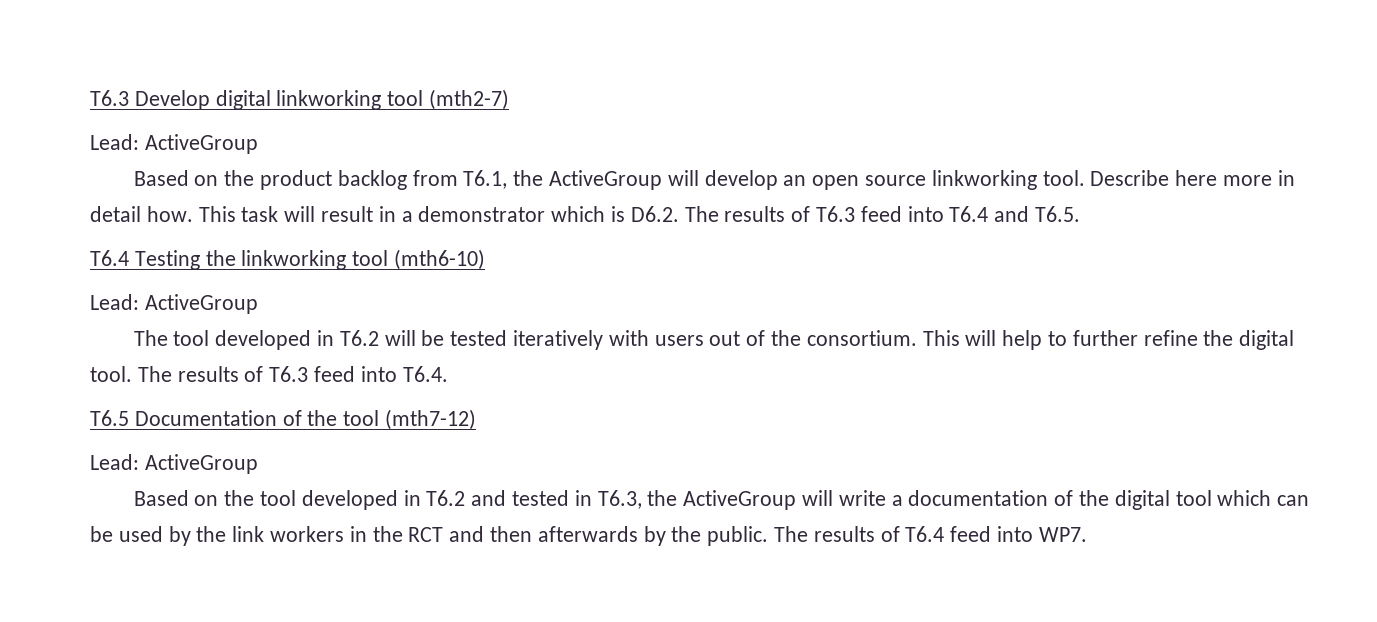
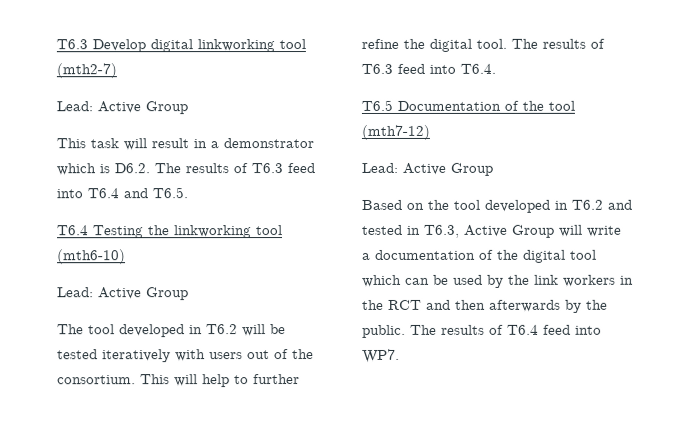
[144,134,258,154] [133,170,1295,190] [90,206,193,222] ActiveGroup // Based on the product backlog from T6.1, the ActiveGroup will develop an open source linkworking tool. Describe here more in detail how. -> [97,101,188,115] Active Group //
[144,294,258,314] ActiveGroup -> [98,287,189,301] Active Group
[144,454,258,474] ActiveGroup -> [402,162,493,176] Active Group
[647,490,797,510] the ActiveGroup -> [464,224,555,238] Active Group

